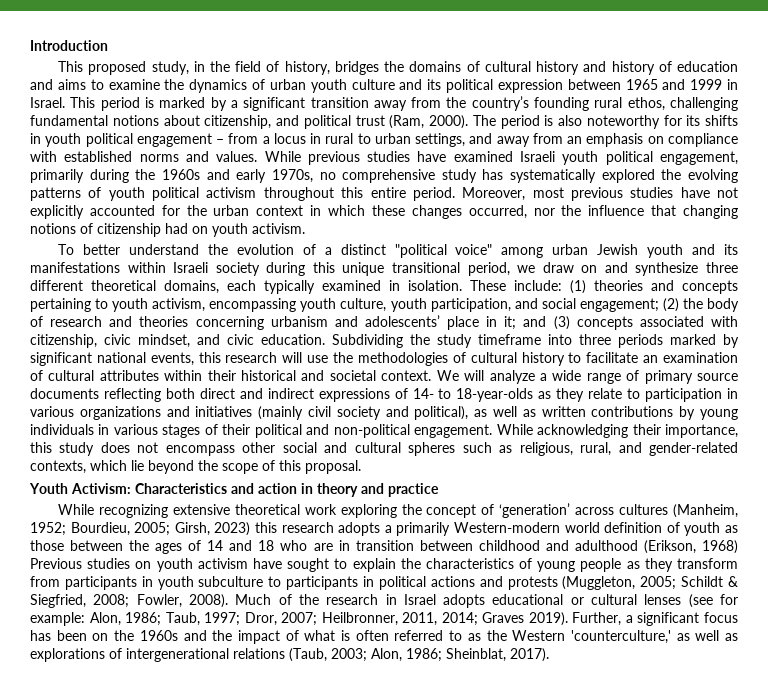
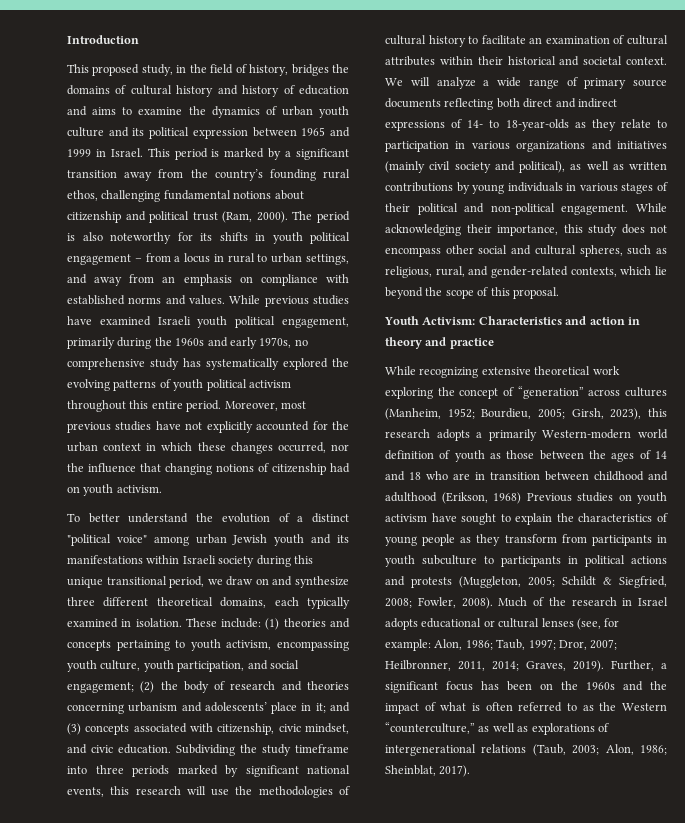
[204,115,272,129] citizenship, -> [67,211,121,223] citizenship
[408,442,456,456] spheres -> [579,245,623,257] spheres,
[499,503,571,518] ‘generation’ -> [517,386,584,399] “generation”
[214,522,251,536] 2023) -> [610,408,642,420] 2023),
[688,594,713,608] (see -> [576,618,601,630] (see,
[482,612,525,623] Graves -> [526,661,566,671] Graves,
[570,630,671,644] 'counterculture,' -> [385,722,475,734] “counterculture,”

